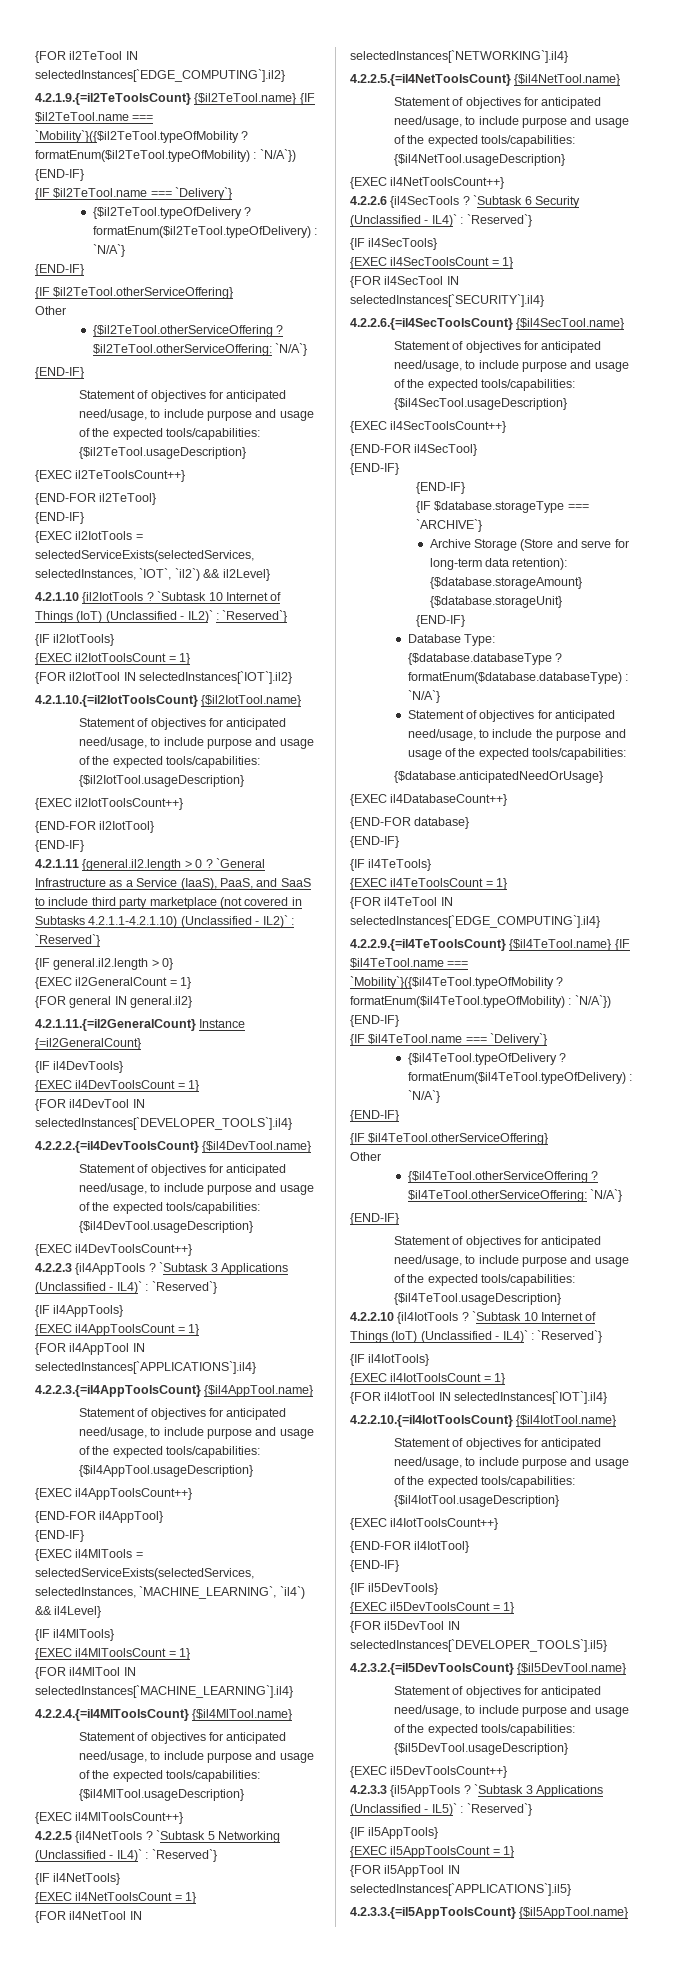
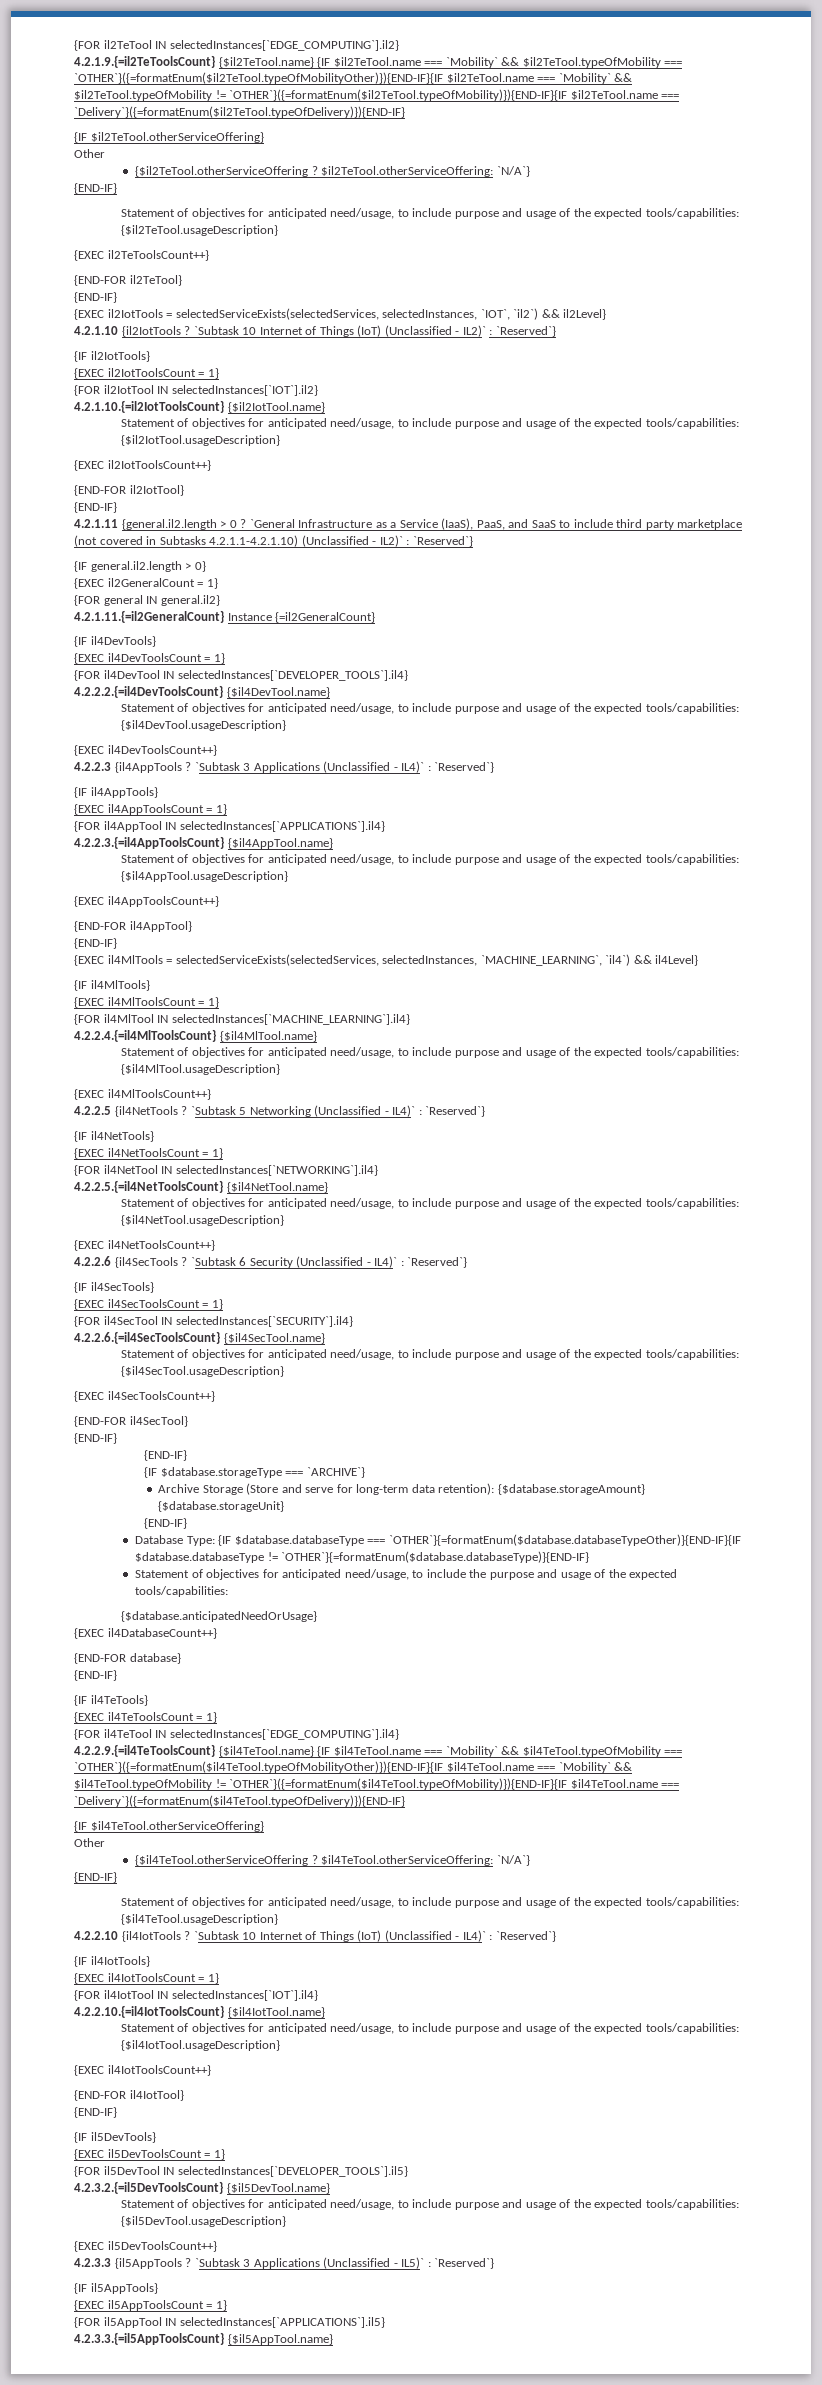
[35,130,249,143] [35,149,296,162] [35,169,84,181] [35,187,233,200] [92,207,252,219] [92,226,318,238] [92,244,125,257] [35,264,84,276] `Mobility`}({$il2TeTool.typeOfMobility ? formatEnum($il2TeTool.typeOfMobility) : `N/A`}) {END-IF} // {IF $il2TeTool.name === `Delivery`} // {$il2TeTool.typeOfDelivery ? formatEnum($il2TeTool.typeOfDelivery) : `N/A`} // {END-IF} -> [445,57,683,68] [74,72,633,84] [74,89,680,101] [74,106,405,118] `Mobility` && $il2TeTool.typeOfMobility === `OTHER`}({=formatEnum($il2TeTool.typeOfMobilityOther)}){END-IF}{IF $il2TeTool.name === `Mobility` && $il2TeTool.typeOfMobility != `OTHER`}({=formatEnum($il2TeTool.typeOfMobility)}){END-IF}{IF $il2TeTool.name === `Delivery`}({=formatEnum($il2TeTool.typeOfDelivery)}){END-IF}
[407,653,563,665] [407,672,629,684] [407,690,440,703] {$database.databaseType ? formatEnum($database.databaseType) : `N/A`} -> [218,1534,741,1546] [134,1551,590,1563] {IF $database.databaseType === `OTHER`}{=formatEnum($database.databaseTypeOther)}{END-IF}{IF $database.databaseType != `OTHER`}{=formatEnum($database.databaseType)}{END-IF}
[350,976,564,989] [350,995,611,1008] [350,1015,399,1027] [350,1033,548,1046] [407,1053,567,1065] [407,1072,633,1084] [407,1090,440,1103] [350,1110,399,1122] `Mobility`}({$il4TeTool.typeOfMobility ? formatEnum($il4TeTool.typeOfMobility) : `N/A`}) {END-IF} // {IF $il4TeTool.name === `Delivery`} // {$il4TeTool.typeOfDelivery ? formatEnum($il4TeTool.typeOfDelivery) : `N/A`} // {END-IF} -> [445,1746,683,1757] [74,1761,633,1773] [74,1778,680,1790] [74,1795,405,1807] `Mobility` && $il4TeTool.typeOfMobility === `OTHER`}({=formatEnum($il4TeTool.typeOfMobilityOther)}){END-IF}{IF $il4TeTool.name === `Mobility` && $il4TeTool.typeOfMobility != `OTHER`}({=formatEnum($il4TeTool.typeOfMobility)}){END-IF}{IF $il4TeTool.name === `Delivery`}({=formatEnum($il4TeTool.typeOfDelivery)}){END-IF}

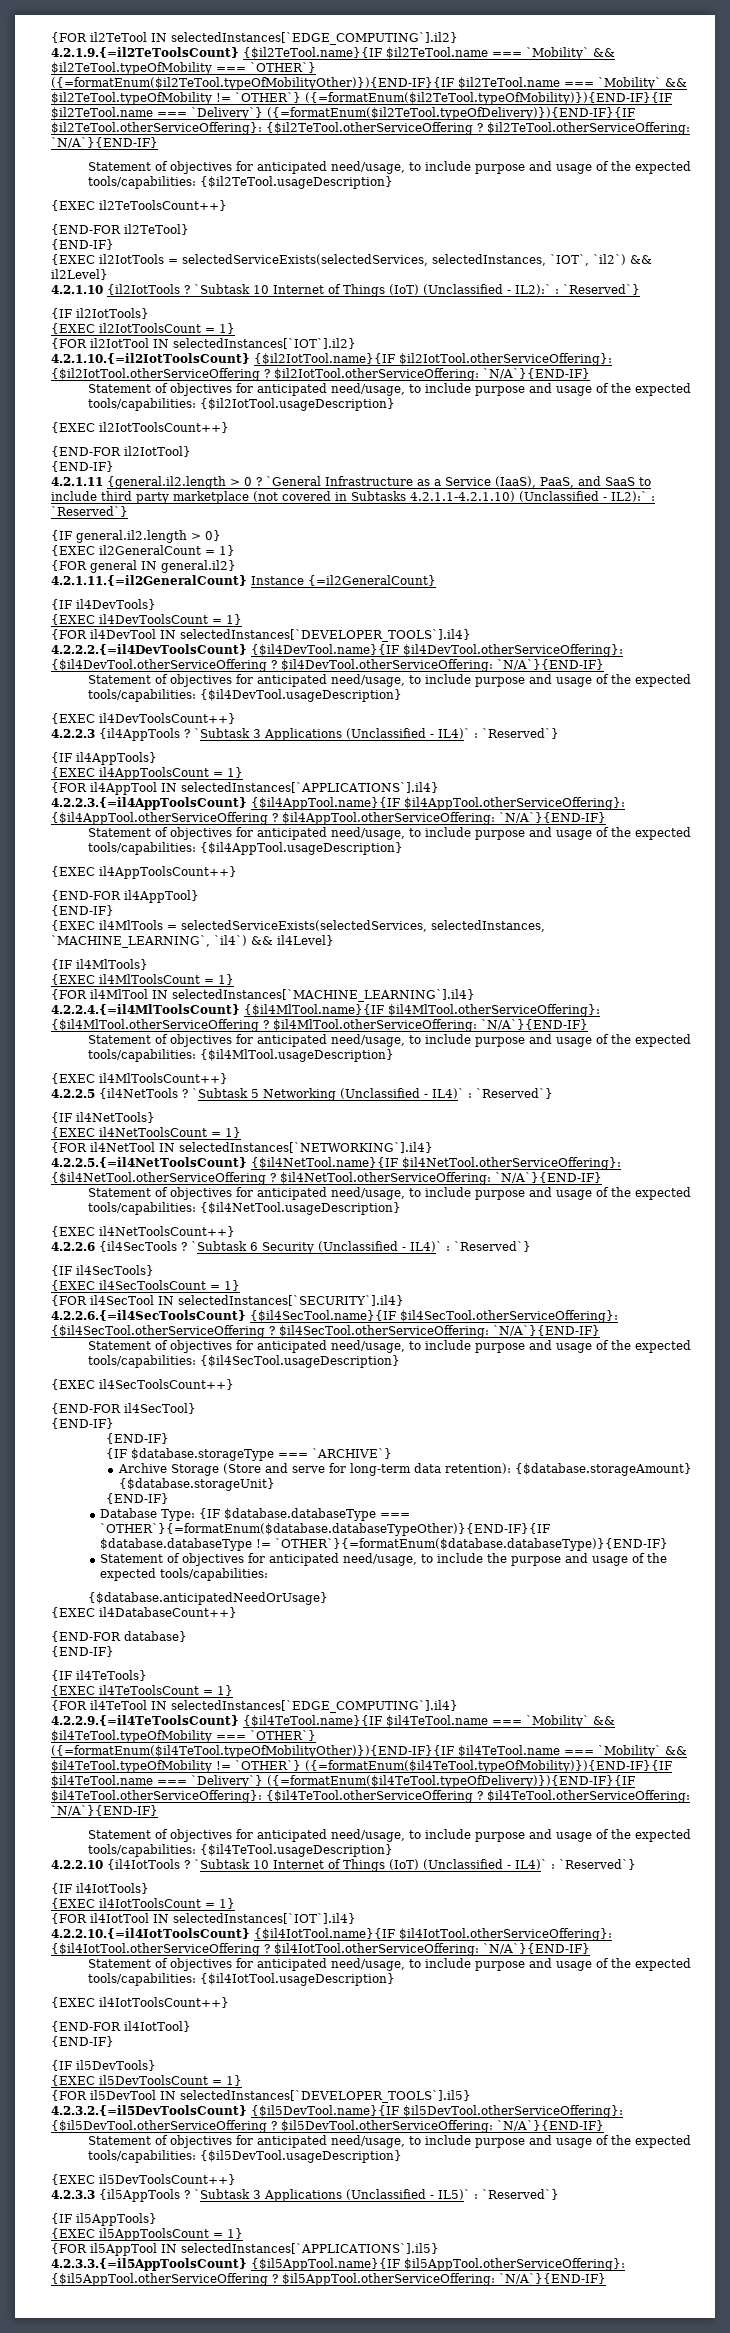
[218,57,331,68] {$il2TeTool.name} {IF -> [242,47,382,59] {$il2TeTool.name}{IF
[74,72,443,84] `OTHER`}({=formatEnum($il2TeTool.typeOfMobilityOther)}){END-IF}{IF -> [250,62,316,73] [51,77,454,90] `OTHER`} ({=formatEnum($il2TeTool.typeOfMobilityOther)}){END-IF}{IF
[229,89,680,101] [74,106,405,118] [74,132,264,143] [74,149,105,158] `OTHER`}({=formatEnum($il2TeTool.typeOfMobility)}){END-IF}{IF $il2TeTool.name === `Delivery`}({=formatEnum($il2TeTool.typeOfDelivery)}){END-IF} // {IF $il2TeTool.otherServiceOffering} // Other // -> [235,92,672,105] [51,107,635,120] [51,122,262,135] `OTHER`} ({=formatEnum($il2TeTool.typeOfMobility)}){END-IF}{IF $il2TeTool.name === `Delivery`} ({=formatEnum($il2TeTool.typeOfDelivery)}){END-IF}{IF $il2TeTool.otherServiceOffering}:
[496,166,530,177] [74,183,117,194] `N/A`} // {END-IF} -> [51,137,158,148] `N/A`}{END-IF}
[462,325,486,337] IL2)` -> [515,284,551,295] IL2):`
[227,402,325,413] {$il2IotTool.name} -> [253,353,612,366] [51,368,590,381] {$il2IotTool.name}{IF $il2IotTool.otherServiceOffering}: {$il2IotTool.otherServiceOffering ? $il2IotTool.otherServiceOffering: `N/A`}{END-IF}
[379,535,403,547] IL2)` -> [611,491,647,502] IL2):`
[226,687,330,698] {$il4DevTool.name} -> [250,644,623,657] [51,659,604,672] {$il4DevTool.name}{IF $il4DevTool.otherServiceOffering}: {$il4DevTool.otherServiceOffering ? $il4DevTool.otherServiceOffering: `N/A`}{END-IF}
[227,838,333,849] {$il4AppTool.name} -> [250,797,625,810] [51,812,606,825] {$il4AppTool.name}{IF $il4AppTool.otherServiceOffering}: {$il4AppTool.otherServiceOffering ? $il4AppTool.otherServiceOffering: `N/A`}{END-IF}
[219,1031,317,1042] {$il4MlTool.name} -> [243,1004,600,1017] [51,1019,588,1032] {$il4MlTool.name}{IF $il4MlTool.otherServiceOffering}: {$il4MlTool.otherServiceOffering ? $il4MlTool.otherServiceOffering: `N/A`}{END-IF}
[226,1182,328,1193] {$il4NetTool.name} -> [250,1157,621,1170] [51,1172,602,1185] {$il4NetTool.name}{IF $il4NetTool.otherServiceOffering}: {$il4NetTool.otherServiceOffering ? $il4NetTool.otherServiceOffering: `N/A`}{END-IF}
[223,1333,325,1344] {$il4SecTool.name} -> [249,1310,618,1323] [51,1325,600,1338] {$il4SecTool.name}{IF $il4SecTool.otherServiceOffering}: {$il4SecTool.otherServiceOffering ? $il4SecTool.otherServiceOffering: `N/A`}{END-IF}
[218,1746,331,1757] {$il4TeTool.name} {IF -> [242,1715,382,1727] {$il4TeTool.name}{IF
[74,1761,443,1773] `OTHER`}({=formatEnum($il4TeTool.typeOfMobilityOther)}){END-IF}{IF -> [250,1730,316,1741] [51,1745,454,1758] `OTHER`} ({=formatEnum($il4TeTool.typeOfMobilityOther)}){END-IF}{IF
[229,1778,680,1790] [74,1795,405,1807] [74,1821,264,1832] [74,1838,105,1847] `OTHER`}({=formatEnum($il4TeTool.typeOfMobility)}){END-IF}{IF $il4TeTool.name === `Delivery`}({=formatEnum($il4TeTool.typeOfDelivery)}){END-IF} // {IF $il4TeTool.otherServiceOffering} // Other // -> [235,1760,672,1773] [51,1775,635,1788] [51,1790,262,1803] `OTHER`} ({=formatEnum($il4TeTool.typeOfMobility)}){END-IF}{IF $il4TeTool.name === `Delivery`} ({=formatEnum($il4TeTool.typeOfDelivery)}){END-IF}{IF $il4TeTool.otherServiceOffering}:
[496,1855,530,1866] [74,1872,117,1883] `N/A`} // {END-IF} -> [51,1805,158,1816] `N/A`}{END-IF}
[227,2007,325,2018] {$il4IotTool.name} -> [253,1928,612,1941] [51,1943,590,1956] {$il4IotTool.name}{IF $il4IotTool.otherServiceOffering}: {$il4IotTool.otherServiceOffering ? $il4IotTool.otherServiceOffering: `N/A`}{END-IF}
[226,2183,330,2194] {$il5DevTool.name} -> [250,2105,623,2118] [51,2120,604,2133] {$il5DevTool.name}{IF $il5DevTool.otherServiceOffering}: {$il5DevTool.otherServiceOffering ? $il5DevTool.otherServiceOffering: `N/A`}{END-IF}
[227,2334,333,2345] {$il5AppTool.name} -> [250,2258,625,2271] [51,2273,606,2286] {$il5AppTool.name}{IF $il5AppTool.otherServiceOffering}: {$il5AppTool.otherServiceOffering ? $il5AppTool.otherServiceOffering: `N/A`}{END-IF}

